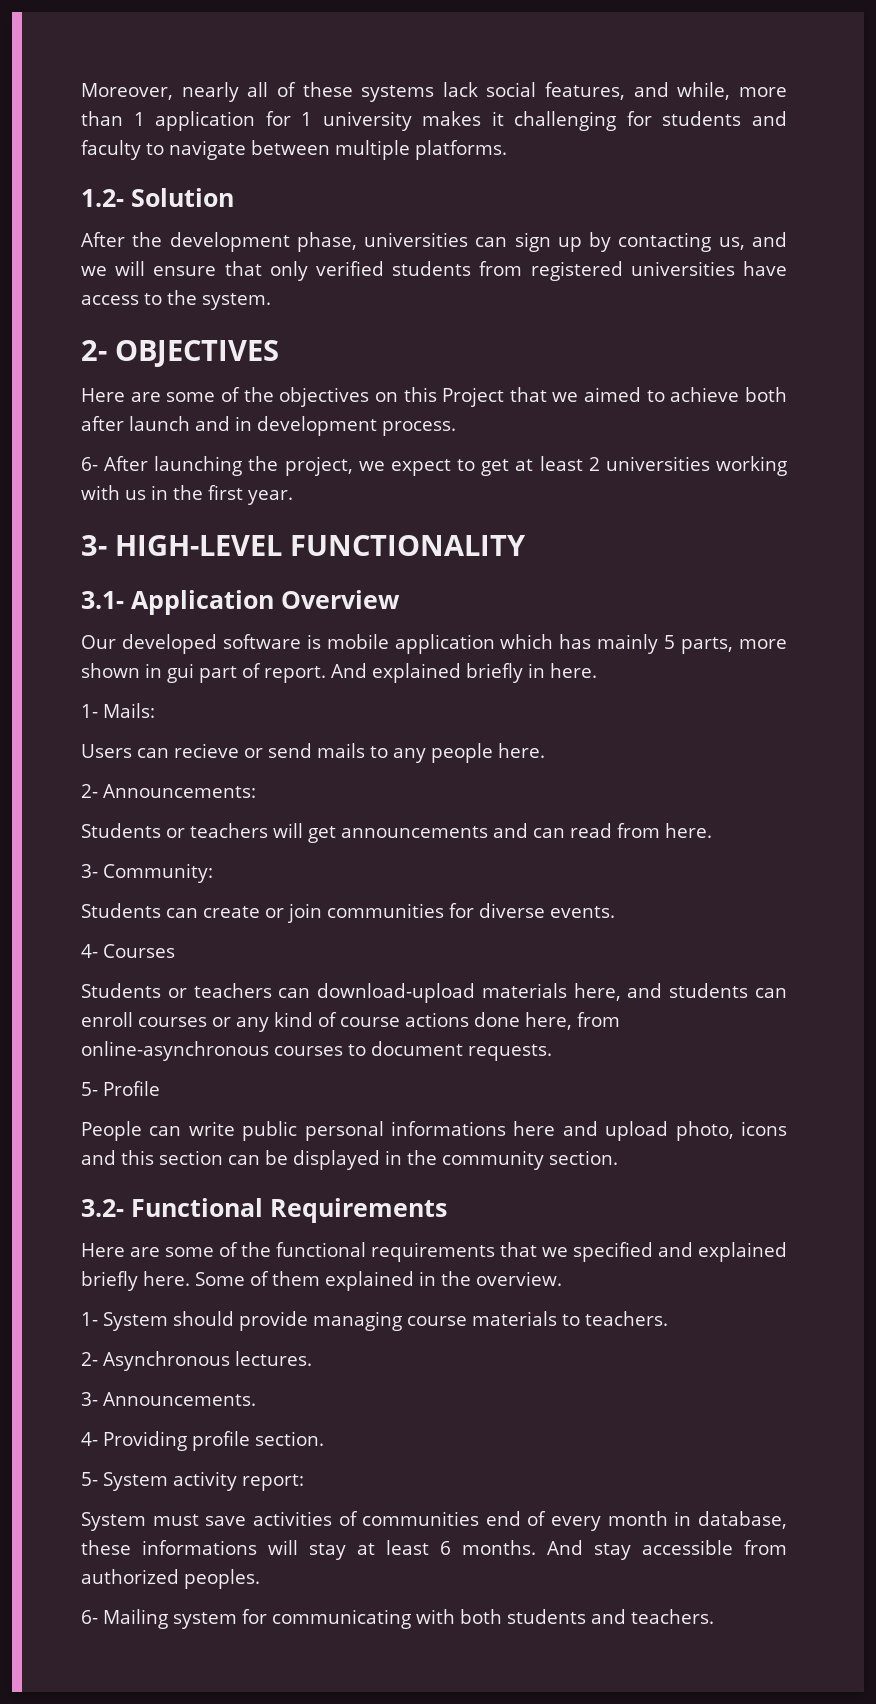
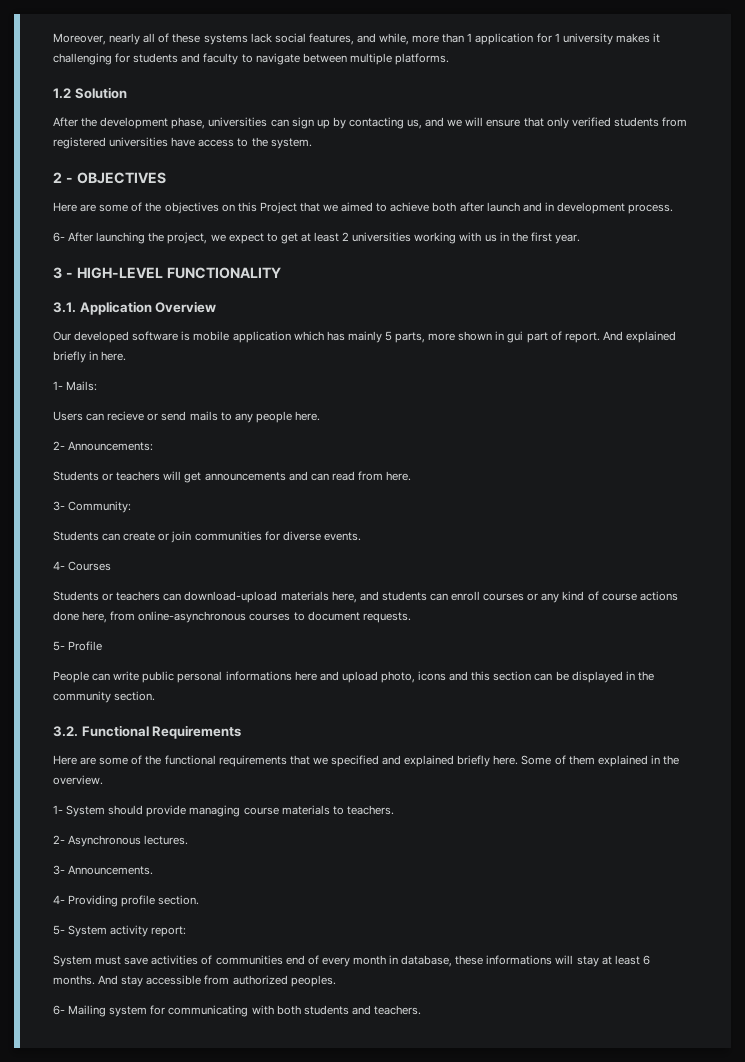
[81,189,124,207] 1.2- -> [53,88,71,99] 1.2
[81,340,107,361] 2- -> [53,172,73,183] 2 -
[81,535,107,556] 3- -> [53,267,73,279] 3 -
[81,591,124,609] 3.1- -> [53,302,76,313] 3.1.
[81,1199,124,1217] 3.2- -> [53,726,78,737] 3.2.

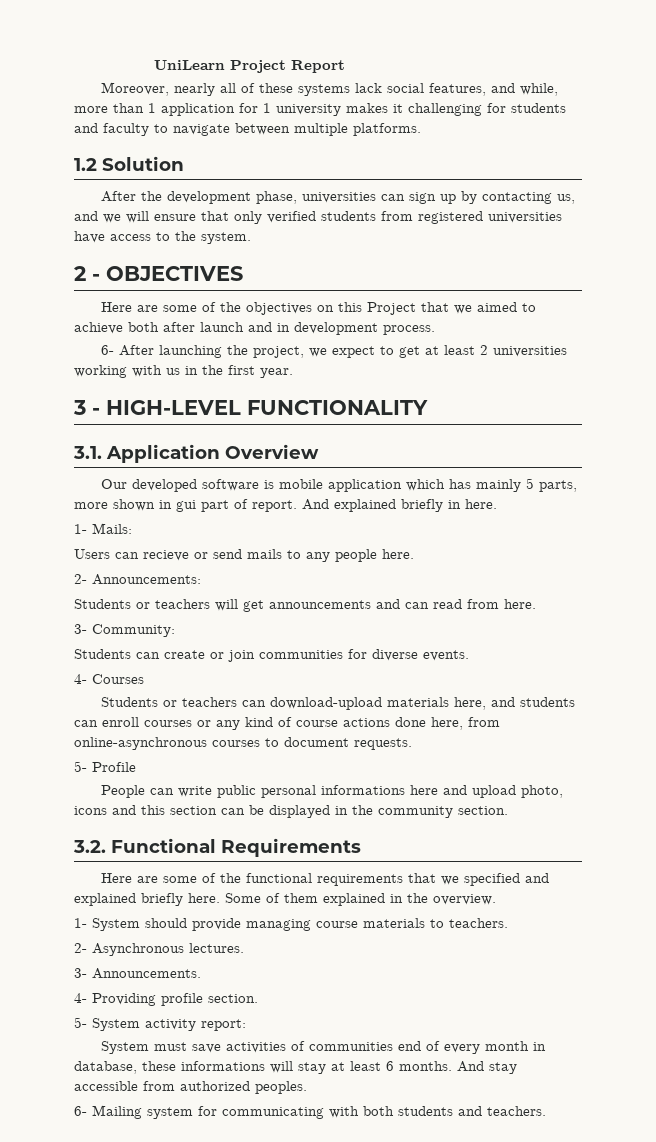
(53, 39) none -> [153,60,345,73] UniLearn Project Report //

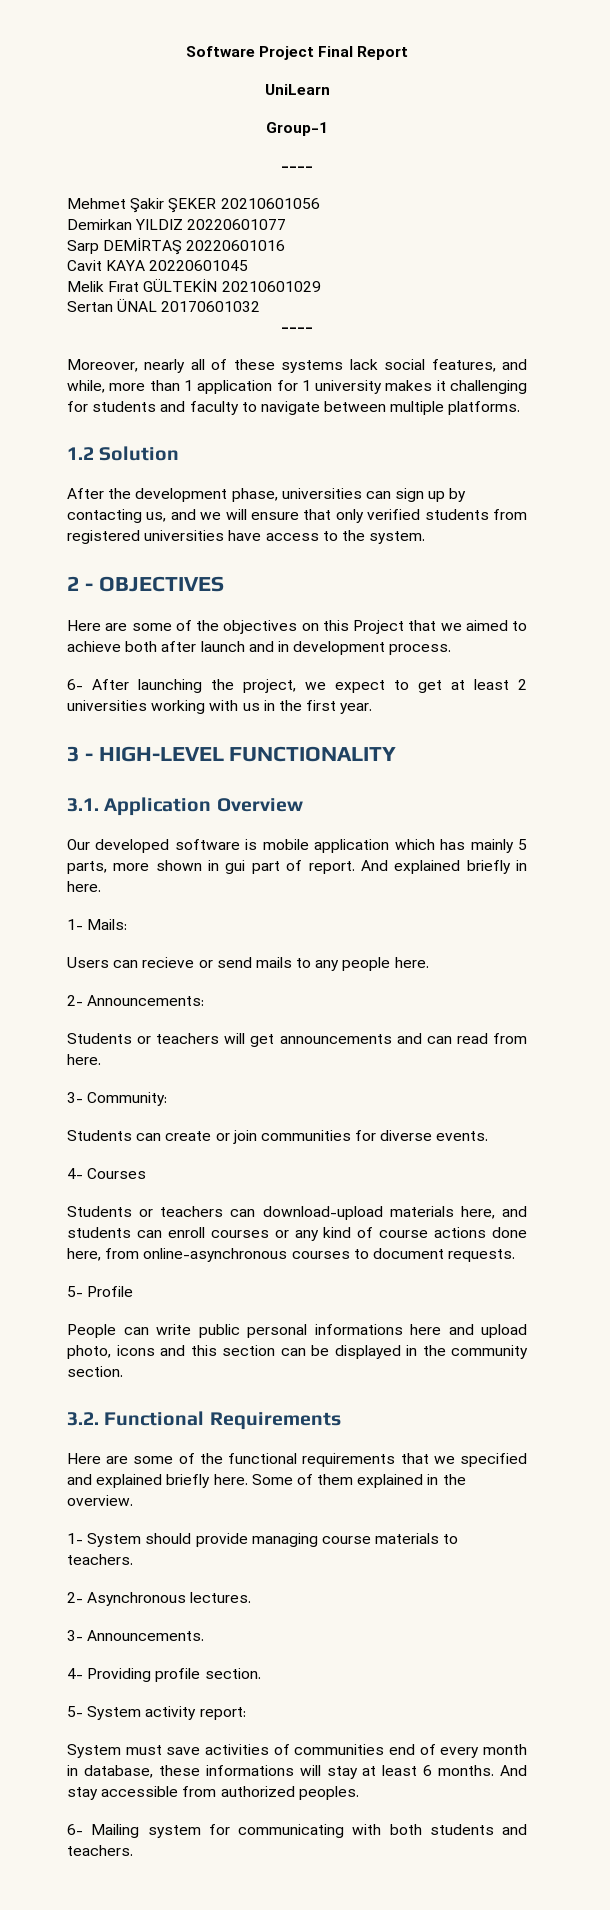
[153,60,345,73] UniLearn Project Report -> [185,46,409,60] [264,84,330,95] [266,122,328,136] [281,166,313,171] [67,198,320,213] [67,219,287,230] [67,237,286,255] [67,260,249,271] [67,278,321,292] [67,298,261,312] [281,327,313,332] Software Project Final Report // UniLearn // Group-1 // ---- // Mehmet Şakir ŞEKER 20210601056 // Demirkan YILDIZ 20220601077 // Sarp DEMİRTAŞ 20220601016 // Cavit KAYA 20220601045 // Melik Fırat GÜLTEKİN 20210601029 // Sertan ÜNAL 20170601032 // ----

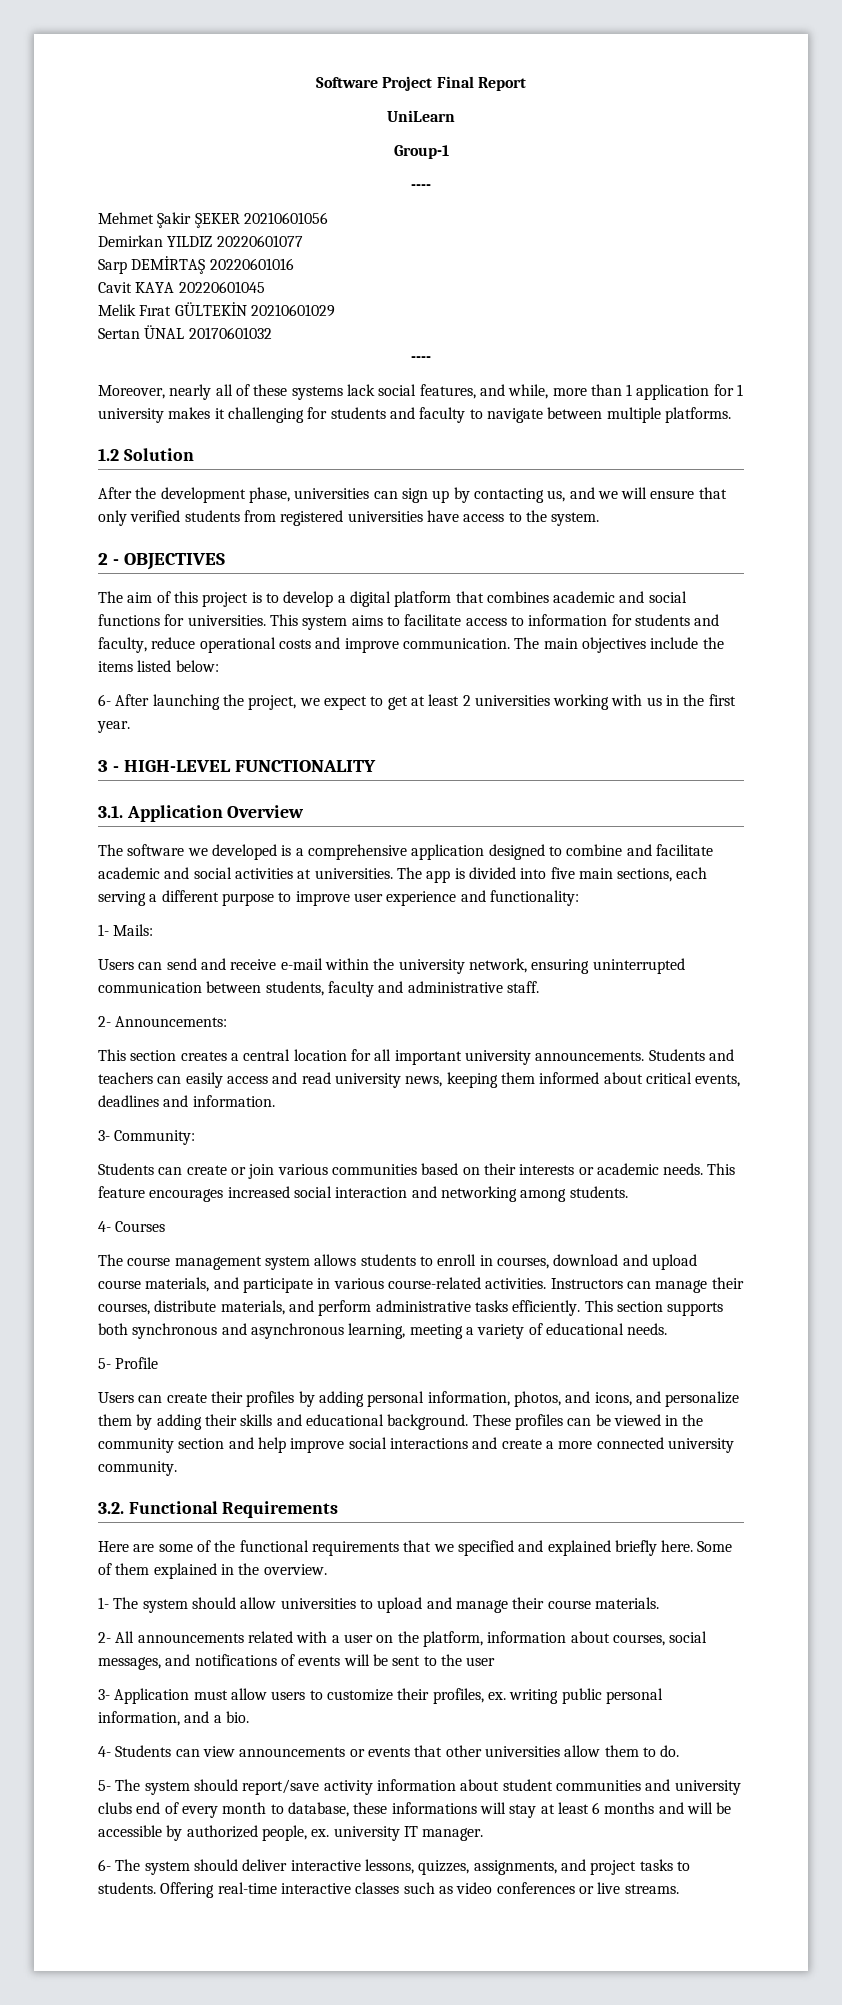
[67,620,527,634] [67,641,452,655] Here are some of the objectives on this Project that we aimed to achieve both after launch and in development process. -> [98,591,687,607] [98,614,720,630] [98,637,724,653] [98,660,219,672] The aim of this project is to develop a digital platform that combines academic and social functions for universities. This system aims to facilitate access to information for students and faculty, reduce operational costs and improve communication. The main objectives include the items listed below:
[67,839,527,853] [67,860,528,874] [67,881,101,892] [67,919,128,930] [67,957,429,971] [67,995,205,1006] [67,1033,527,1047] [67,1054,101,1065] Our developed software is mobile application which has mainly 5 parts, more shown in gui part of report. And explained briefly in here. // 1- Mails: // Users can recieve or send mails to any people here. // 2- Announcements: // Students or teachers will get announcements and can read from here. -> [98,844,713,860] [98,867,708,883] [98,890,579,906] [98,924,154,936] [98,958,685,974] [98,981,539,997] [98,1016,228,1027] [98,1049,734,1065] [98,1072,741,1088] [98,1095,275,1107] The software we developed is a comprehensive application designed to combine and facilitate academic and social activities at universities. The app is divided into five main sections, each serving a different purpose to improve user experience and functionality: // 1- Mails: // Users can send and receive e-mail within the university network, ensuring uninterrupted communication between students, faculty and administrative staff. // 2- Announcements: // This section creates a central location for all important university announcements. Students and teachers can easily access and read university news, keeping them informed about critical events, deadlines and information.
[260,1130,489,1141] [67,1168,147,1179] [67,1206,527,1220] [67,1227,527,1241] [67,1248,516,1262] [67,1286,134,1297] [67,1324,527,1338] [67,1345,275,1359] communities for diverse events. // 4- Courses // Students or teachers can download-upload materials here, and students can enroll courses or any kind of course actions done here, from online-asynchronous courses to document requests. // 5- Profile // People can write public personal informations here and upload photo, icons and this section -> [277,1163,736,1175] [98,1186,628,1202] [98,1221,166,1232] [98,1254,697,1270] [98,1277,744,1293] [98,1300,724,1316] [98,1323,668,1339] [98,1357,159,1369] [98,1391,740,1407] [98,1414,563,1430] various communities based on their interests or academic needs. This feature encourages increased social interaction and networking among students. // 4- Courses // The course management system allows students to enroll in courses, download and upload course materials, and participate in various course-related activities. Instructors can manage their courses, distribute materials, and perform administrative tasks efficiently. This section supports both synchronous and asynchronous learning, meeting a variety of educational needs. // 5- Profile // Users can create their profiles by adding personal information, photos, and icons, and personalize them by adding their skills and educational background. These profiles
[334,1345,401,1359] displayed -> [613,1414,661,1426] viewed
[67,1366,123,1377] section. -> [178,1437,734,1453] [98,1461,177,1476] section and help improve social interactions and create a more connected university community.
[87,1533,459,1547] [67,1554,133,1565] [67,1592,252,1606] [67,1630,205,1641] [67,1668,261,1682] [67,1706,246,1720] [67,1744,385,1758] System should provide managing course materials to teachers. // 2- Asynchronous lectures. // 3- Announcements. // 4- Providing profile section. // 5- System activity report: // System must save activities of communities -> [113,1597,659,1613] [98,1631,708,1647] [98,1654,496,1670] [98,1688,663,1704] [98,1711,249,1726] [98,1745,680,1757] [98,1779,741,1795] [98,1802,132,1814] The system should allow universities to upload and manage their course materials. // 2- All announcements related with a user on the platform, information about courses, social messages, and notifications of events will be sent to the user // 3- Application must allow users to customize their profiles, ex. writing public personal information, and a bio. // 4- Students can view announcements or events that other universities allow them to do. // 5- The system should report/save activity information about student communities and university clubs
[67,1765,78,1776] in -> [270,1804,284,1814] to
[438,1765,527,1776] [67,1786,359,1800] [67,1824,527,1838] [67,1845,133,1856] months. And stay accessible from authorized peoples. // 6- Mailing system for communicating with both students and teachers. -> [604,1802,732,1814] [98,1825,484,1841] [98,1859,690,1875] [98,1882,679,1898] months and will be accessible by authorized people, ex. university IT manager. // 6- The system should deliver interactive lessons, quizzes, assignments, and project tasks to students. Offering real-time interactive classes such as video conferences or live streams.

